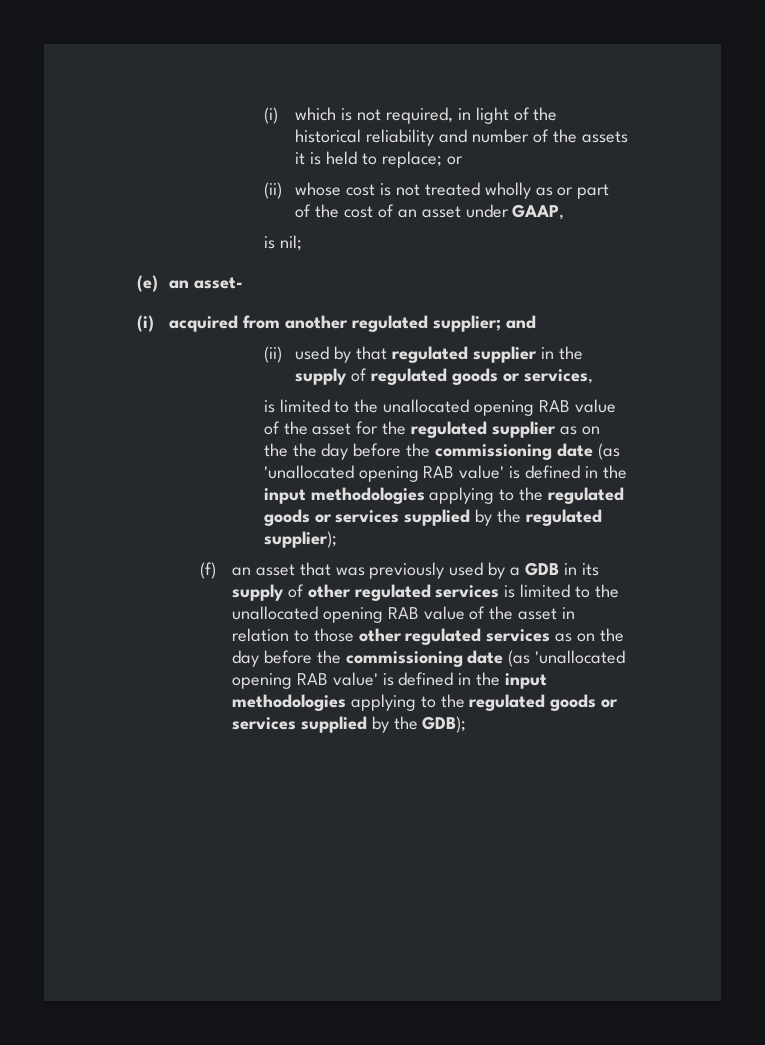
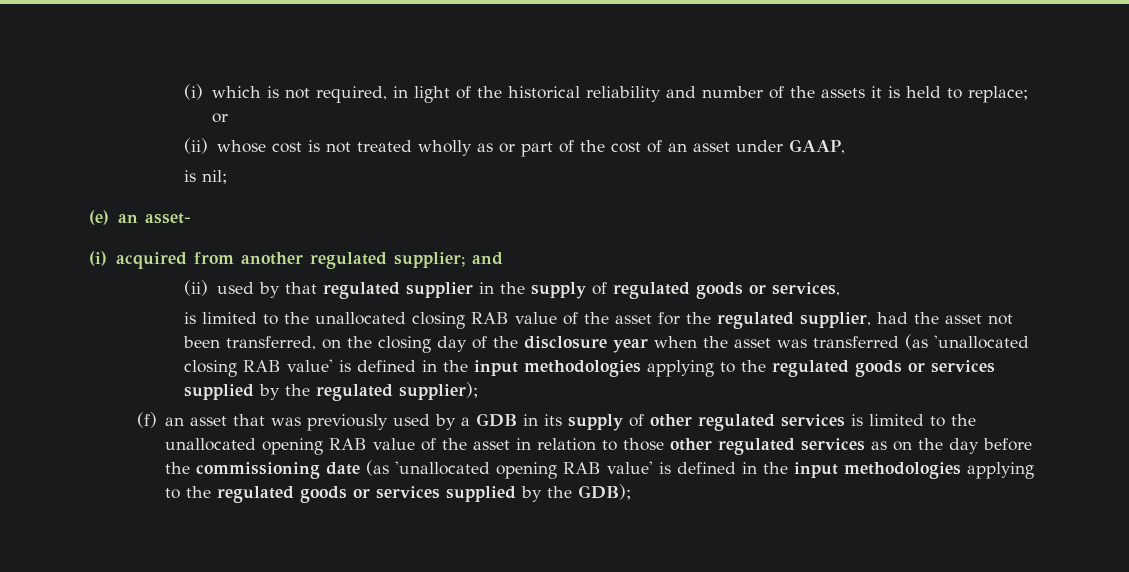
[474,400,535,416] opening -> [412,312,466,329] closing
[491,421,600,438] [263,443,620,460] [263,465,419,482] supplier as on the the day before the commissioning date (as 'unallocated opening -> [800,312,1014,328] [183,334,1030,353] [184,360,238,377] supplier, had the asset not been transferred, on the closing day of the disclosure year when the asset was transferred (as 'unallocated closing

